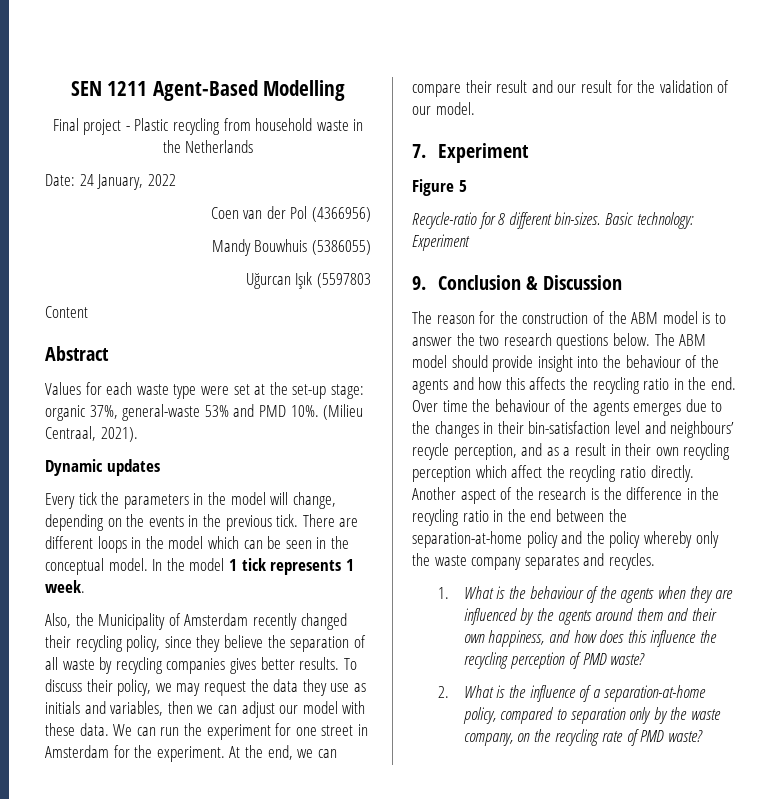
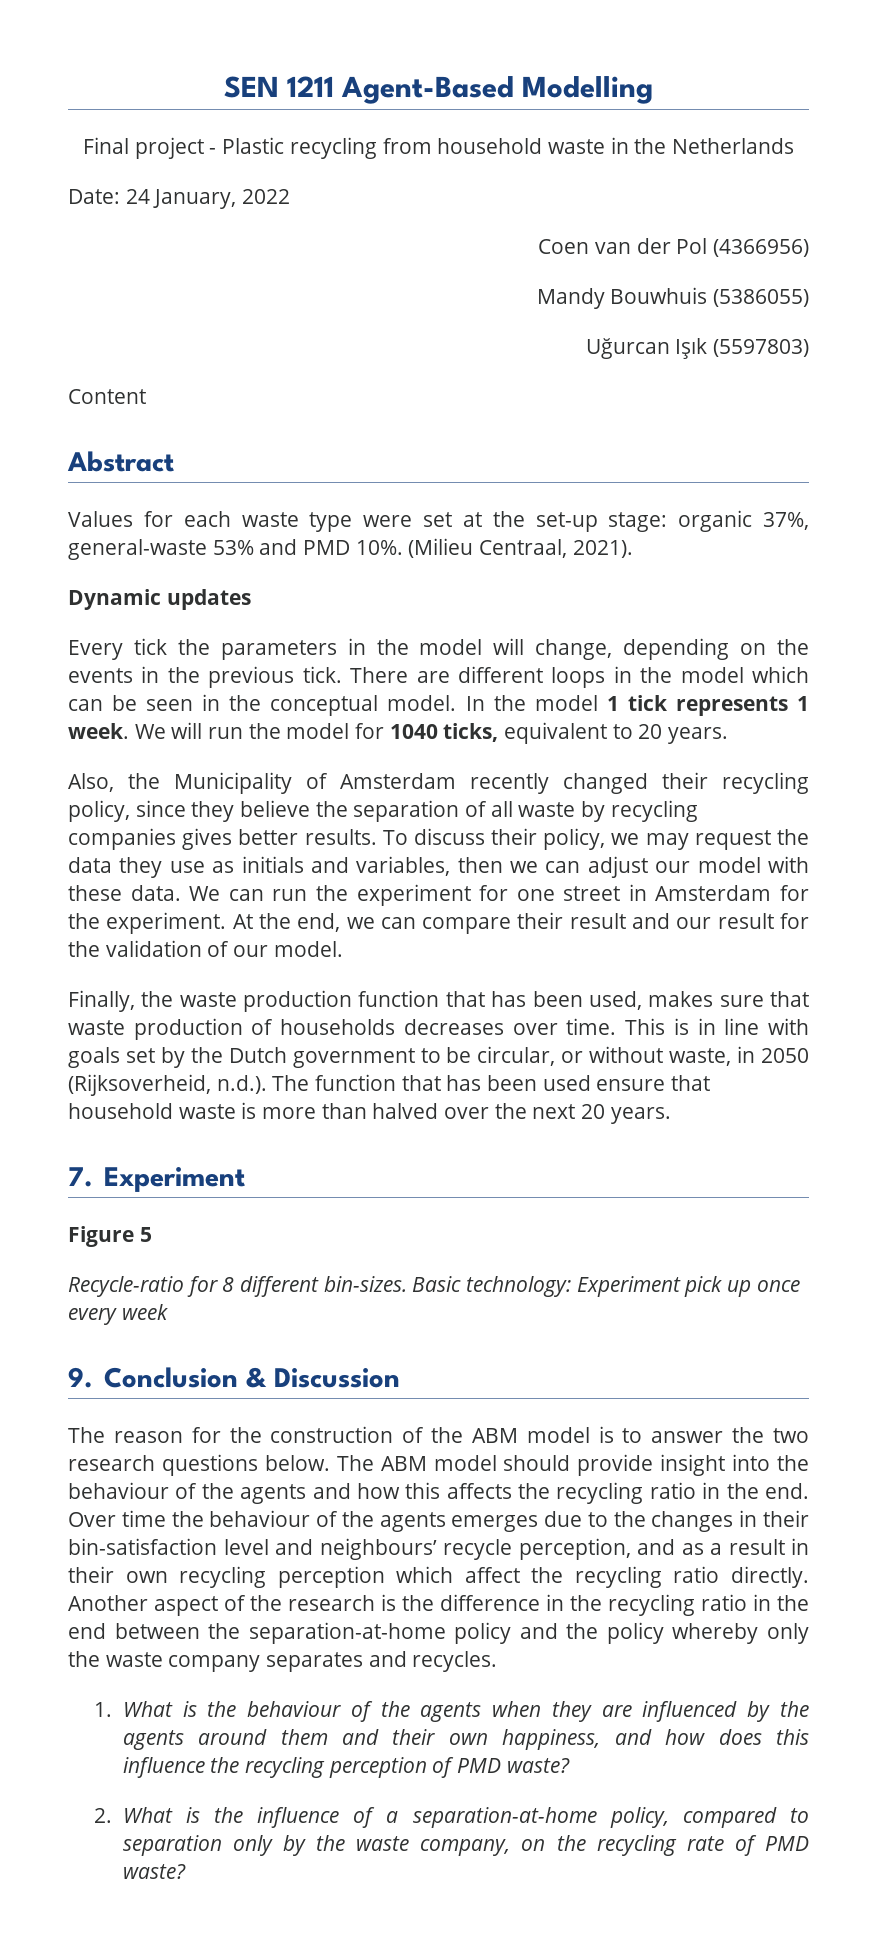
[316,273,371,288] (5597803 -> [712,339,809,357] (5597803)
(85, 586) none -> [134,722,729,744] We will run the model for 1040 ticks, equivalent to 20 years.
(475, 108) none -> [68,990,810,1012] [68,1018,810,1040] [68,1046,809,1068] [68,1074,711,1096] [68,1102,671,1124] // Finally, the waste production function that has been used, makes sure that waste production of households decreases over time. This is in line with goals set by the Dutch government to be circular, or without waste, in 2050 (Rijksoverheid, n.d.). The function that has been used ensure that household waste is more than halved over the next 20 years.
(470, 242) none -> [684,1276,800,1297] [68,1304,168,1325] pick up once every week

